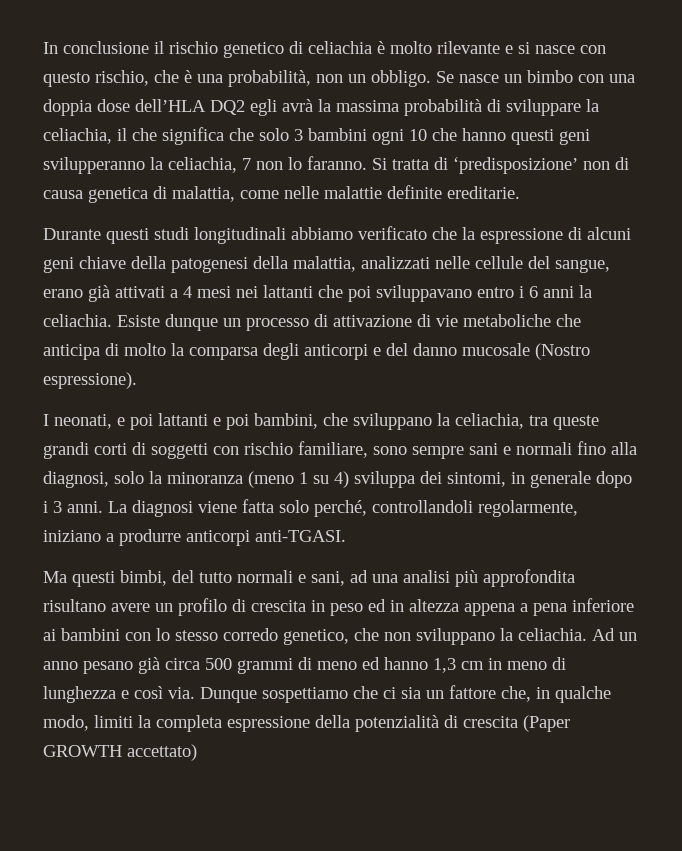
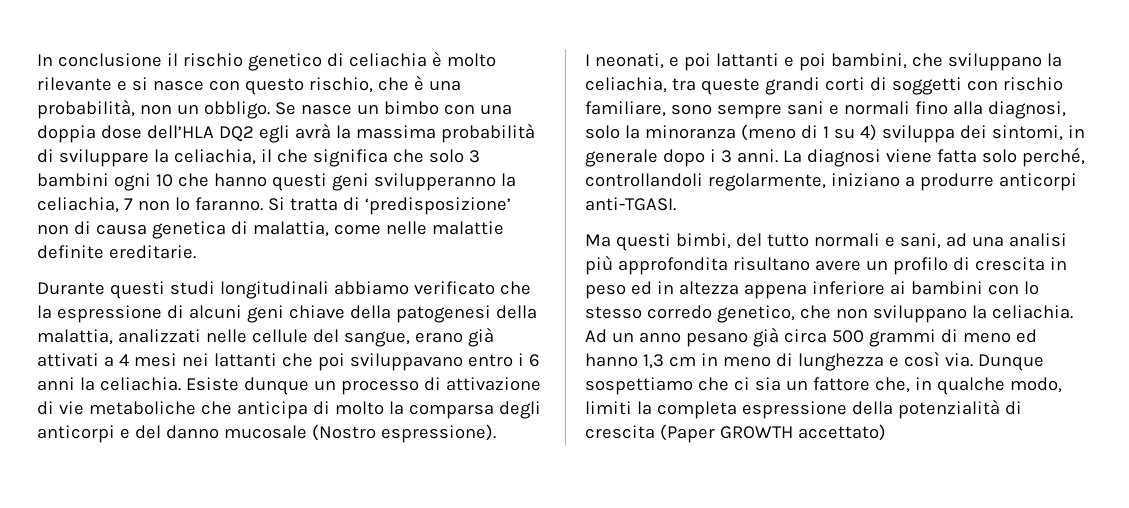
(294, 479) none -> [800,125,818,139] di
[520,603,567,616] a pena -> (807, 291) none

